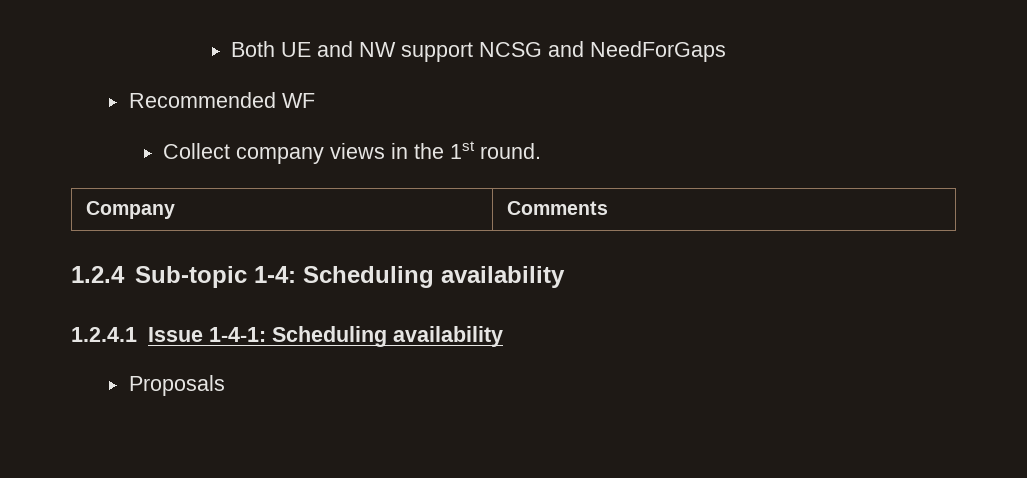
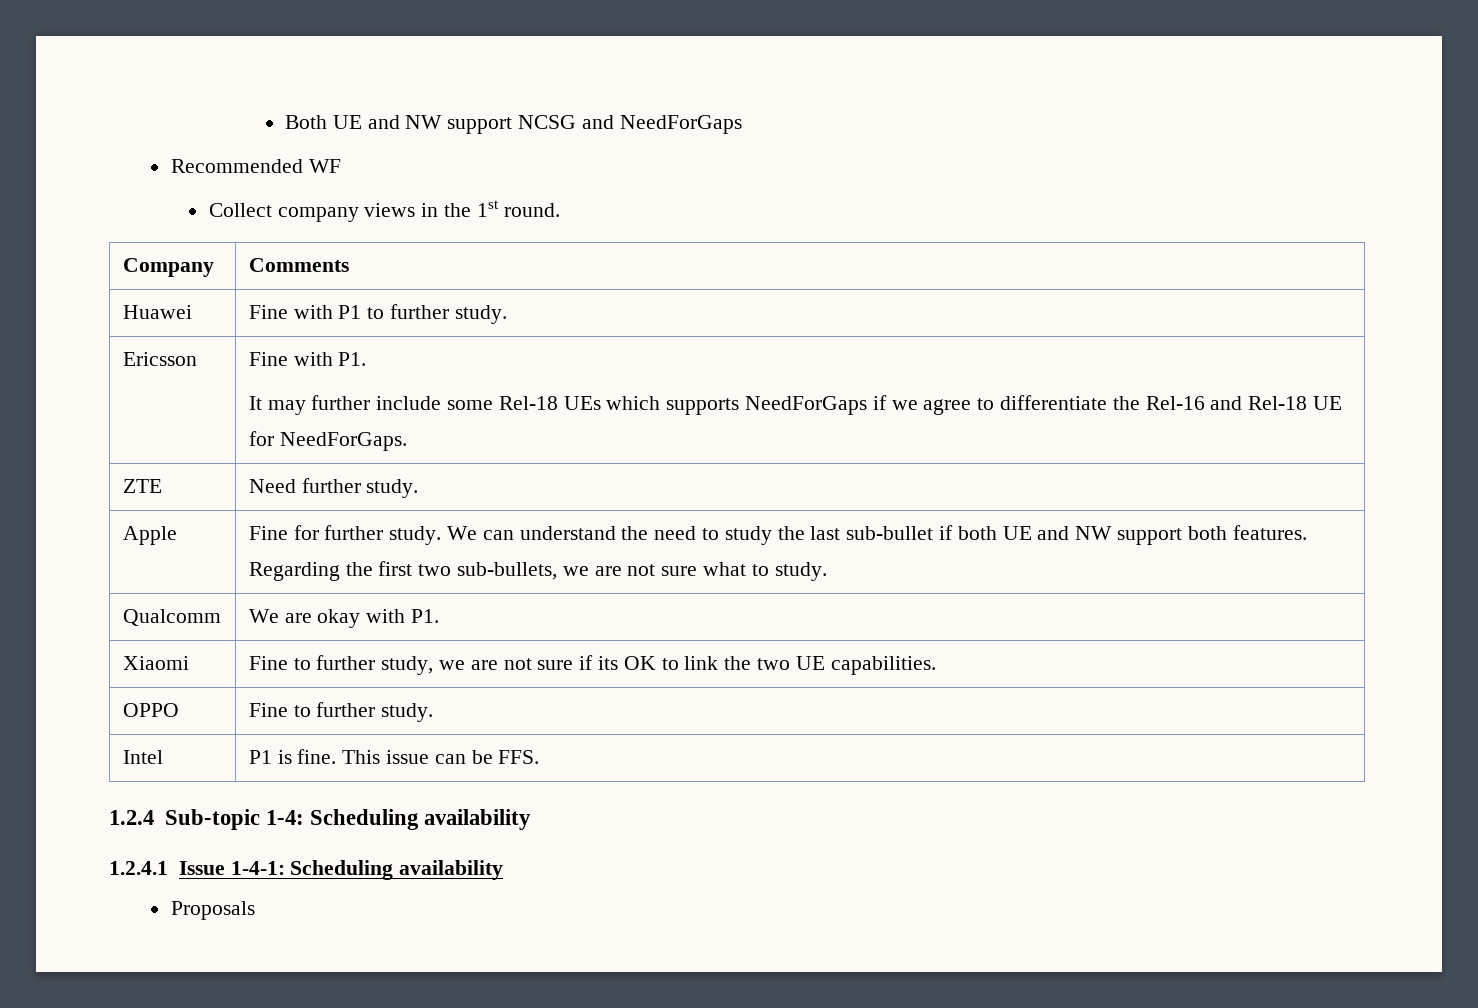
(609, 208) none -> [122,305,192,319] [248,304,507,324] [122,352,197,366] [248,352,367,366] [248,395,1343,415] [248,431,407,451] [122,479,162,493] [248,478,419,498] [122,526,177,545] [248,525,1307,545] [248,561,827,581] [122,609,221,626] [248,609,439,628] [122,656,189,670] [248,655,936,675] [122,703,179,717] [248,702,434,722] [122,750,163,764] [248,749,540,764] // Huawei | Fine with P1 to further study. // Ericsson | Fine with P1. // It may further include some Rel-18 UEs which supports NeedForGaps if we agree to differentiate the Rel-16 and Rel-18 UE for NeedForGaps. // ZTE | Need further study. // Apple | Fine for further study. We can understand the need to study the last sub-bullet if both UE and NW support both features. Regarding the first two sub-bullets, we are not sure what to study. // Qualcomm | We are okay with P1. // Xiaomi | Fine to further study, we are not sure if its OK to link the two UE capabilities. // OPPO | Fine to further study. // Intel | P1 is fine. This issue can be FFS.

